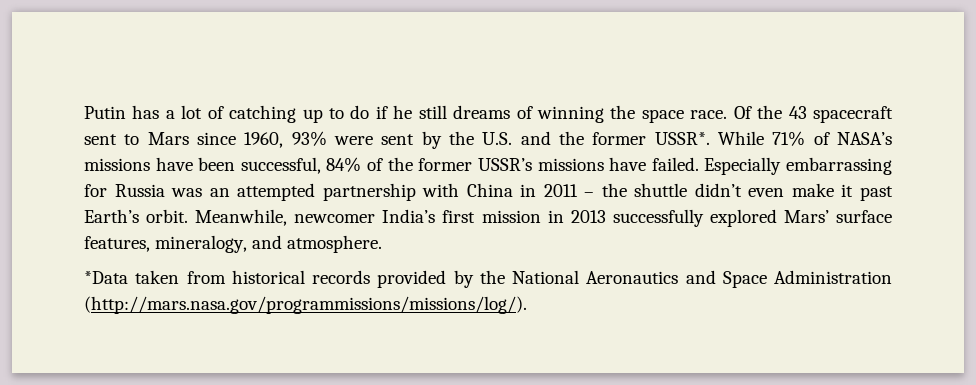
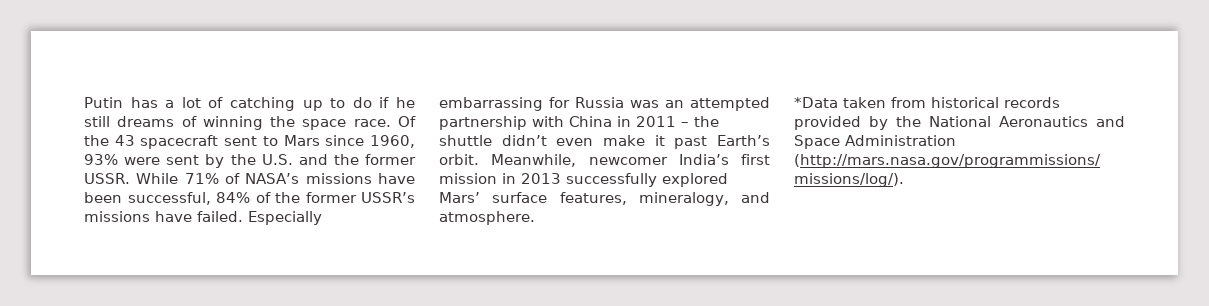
[654,132,710,145] USSR*. -> [84,173,130,184] USSR.

